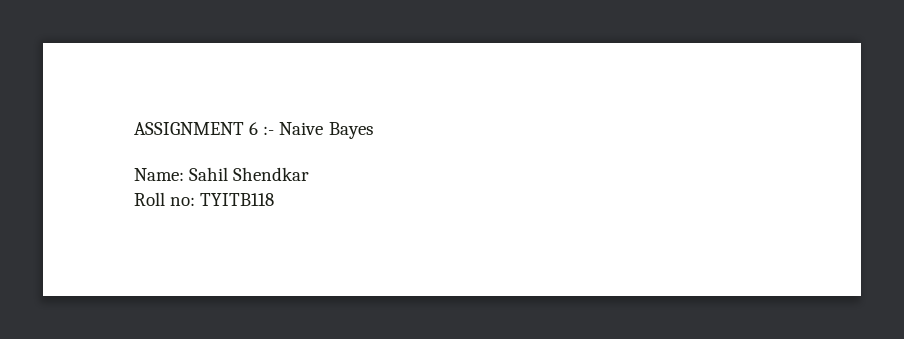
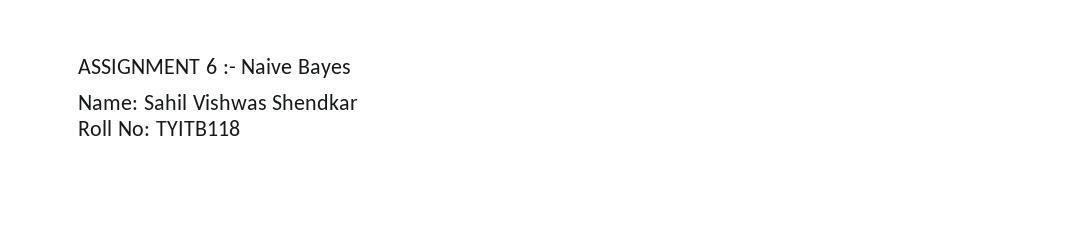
(229, 174) none -> [192,94,267,110] Vishwas
[170,197,196,206] no: -> [117,121,150,136] No:

